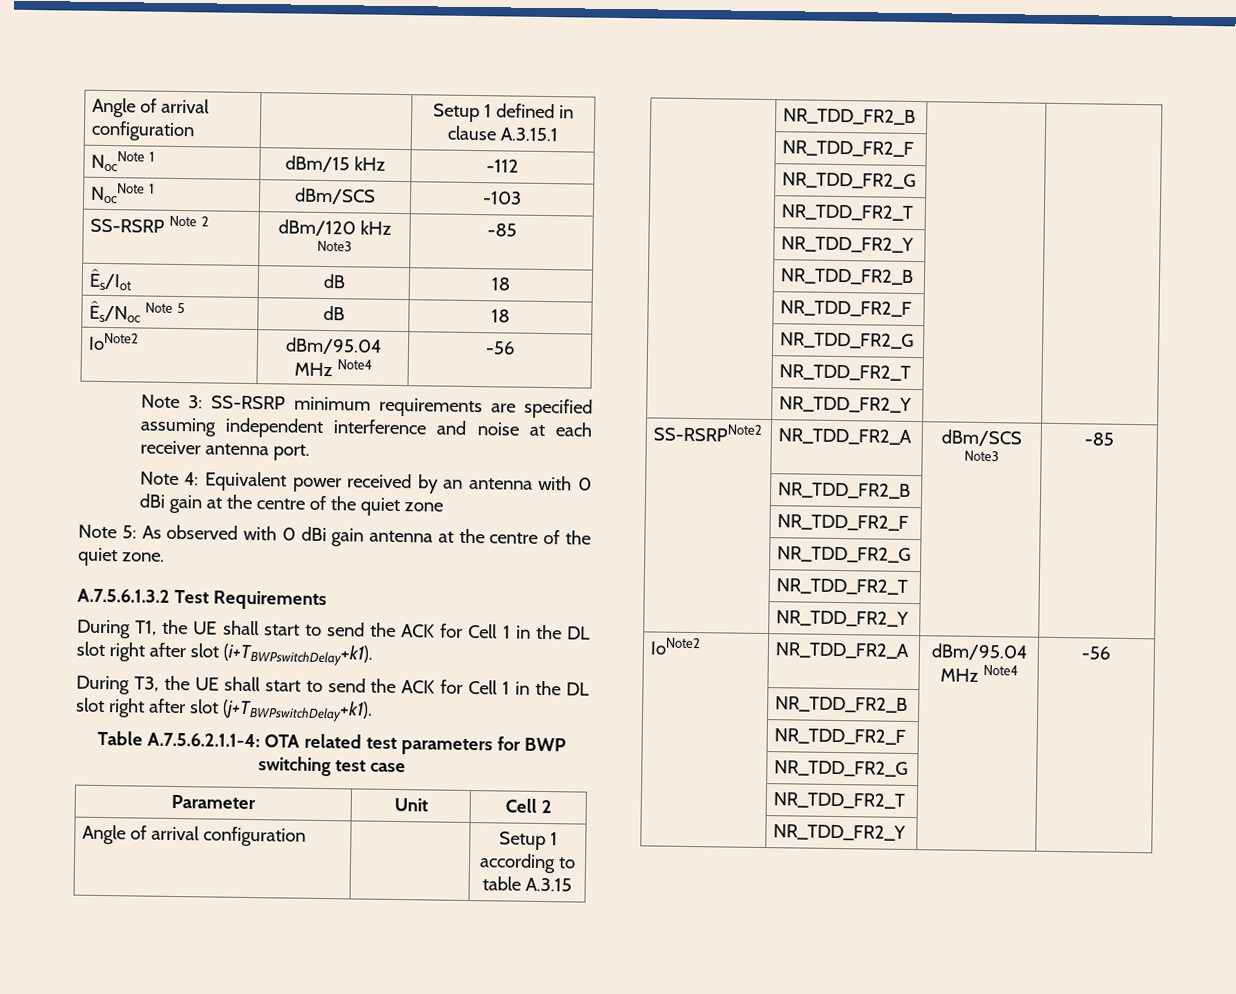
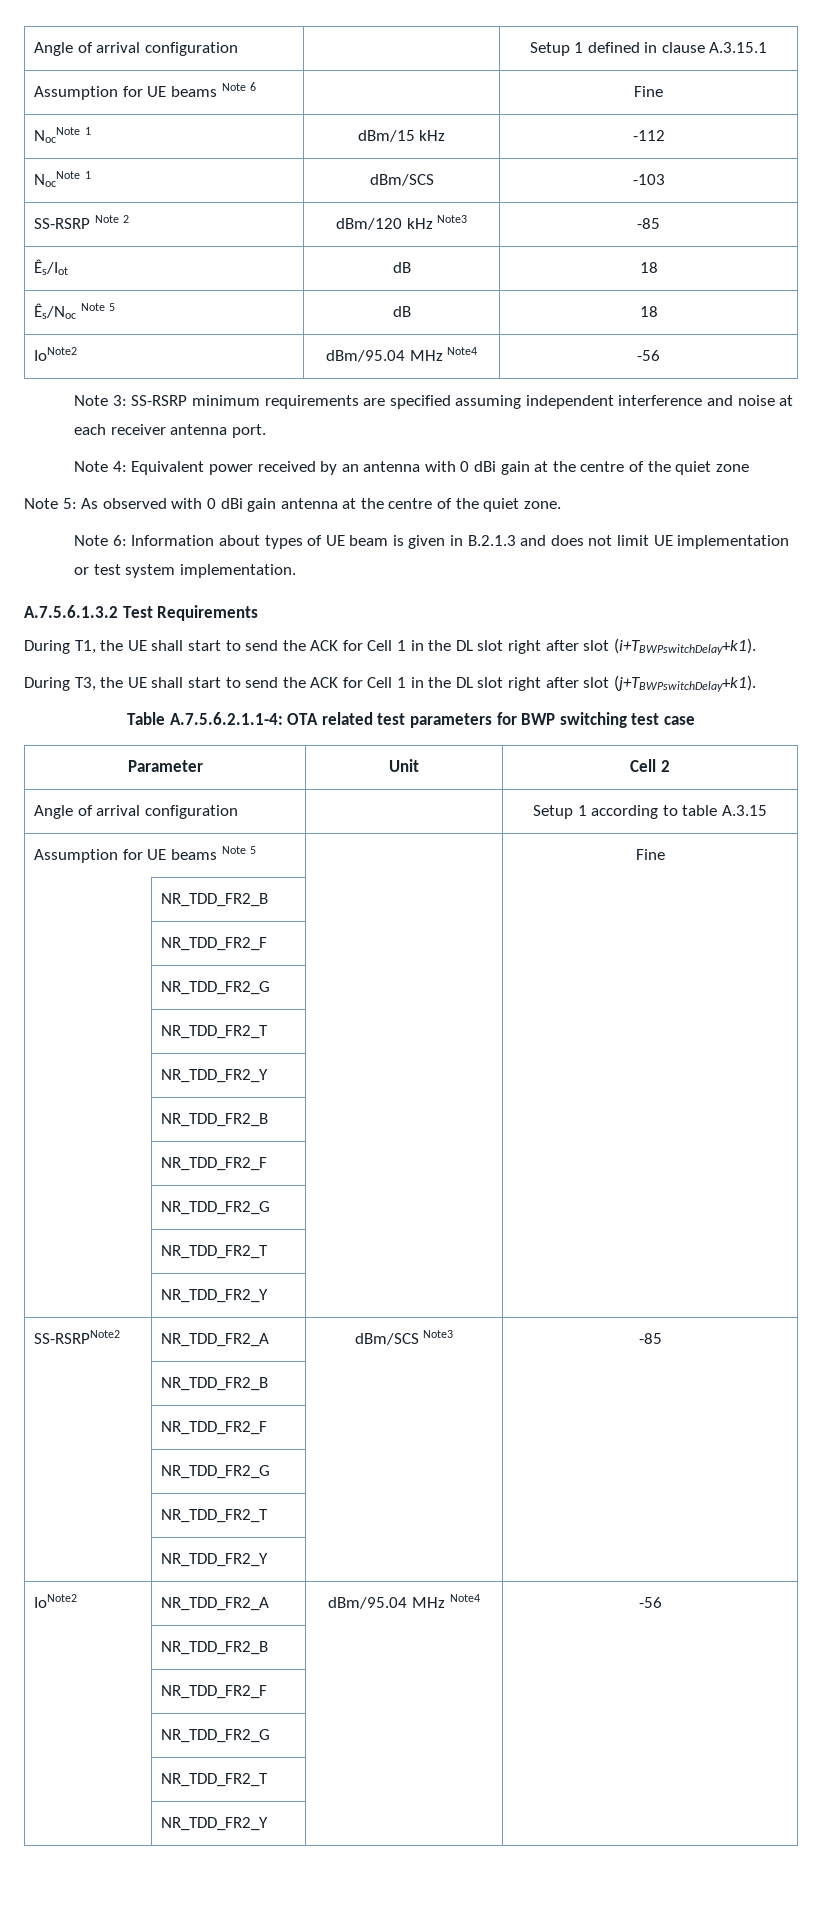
(559, 134) none -> [34,82,257,100] [634,86,663,97] // Assumption for UE beams Note 6 | | Fine
(165, 557) none -> [74,535,790,549] [74,564,296,578] // Note 6: Information about types of UE beam is given in B.2.1.3 and does not limit UE implementation or test system implementation.
(572, 884) none -> [34,846,257,863] [635,849,665,860] // Assumption for UE beams Note 5 | | Fine

